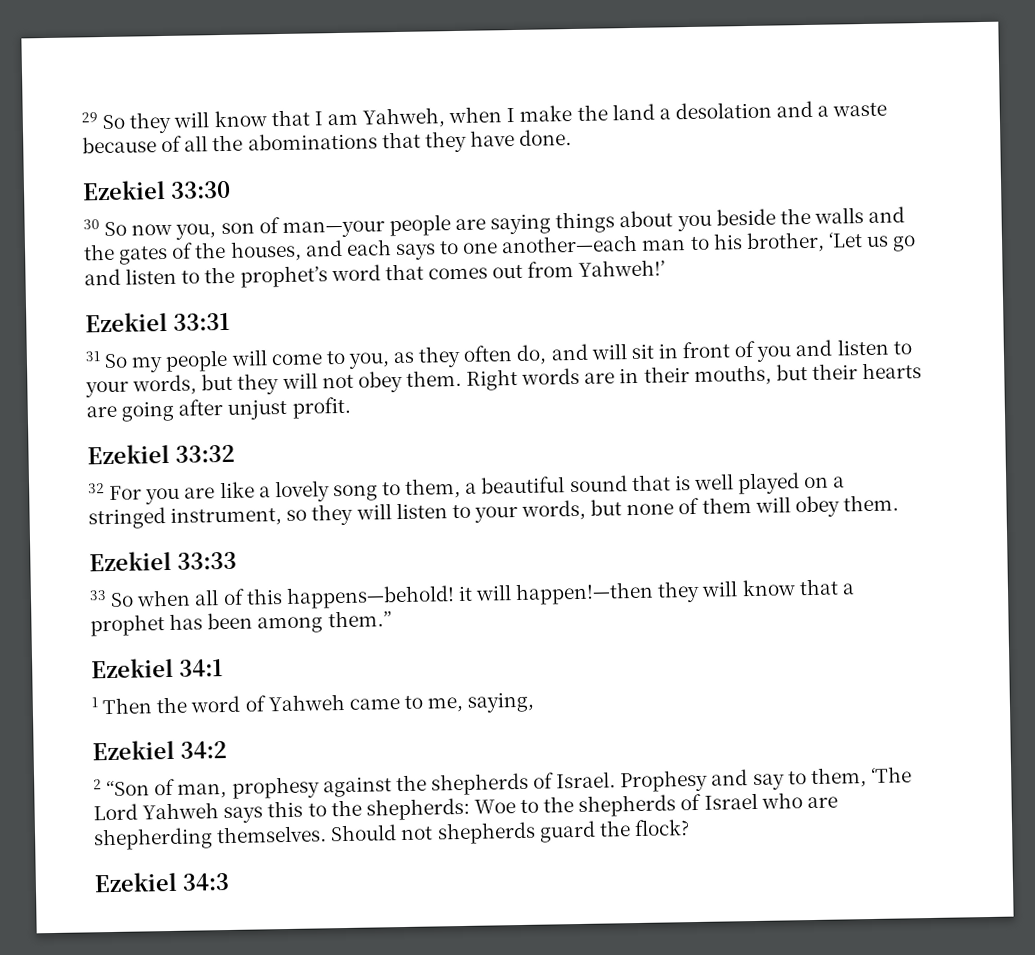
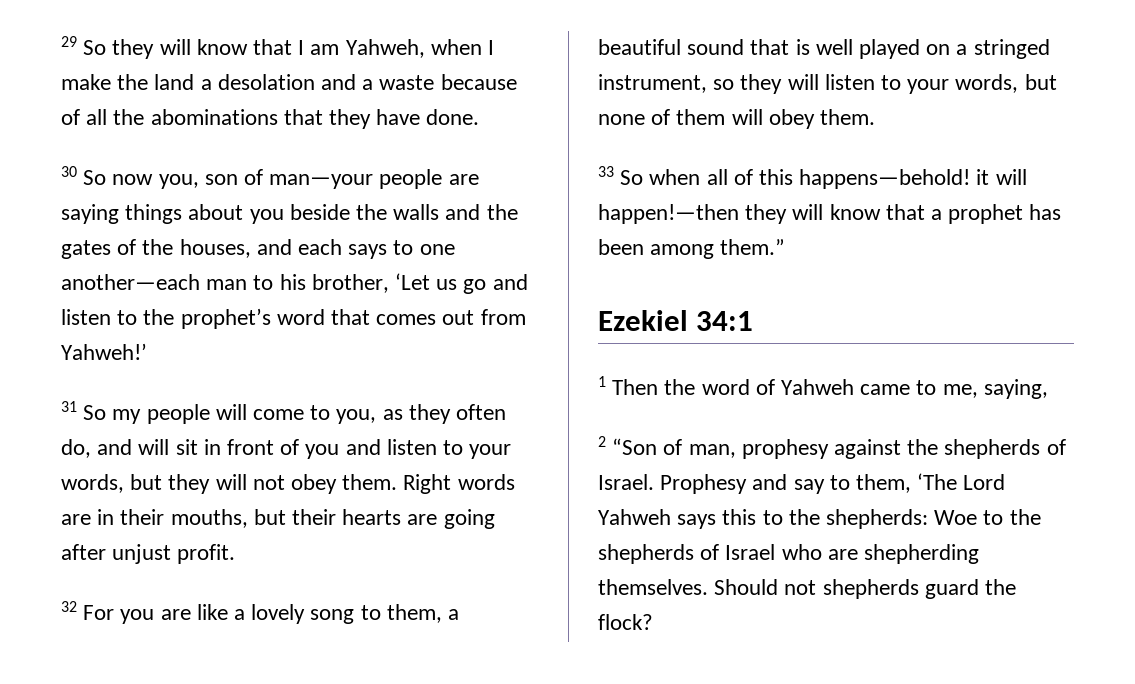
[82,179,231,201] // Ezekiel 33:30 -> (480, 117) none
[85,311,230,333] // Ezekiel 33:31 -> (147, 351) none
[87,443,235,465] // Ezekiel 33:32 -> (236, 554) none
[89,550,237,572] // Ezekiel 33:33 -> (876, 117) none
[92,739,227,761] // Ezekiel 34:2 -> (1048, 389) none
[94,871,230,893] // Ezekiel 34:3 -> (653, 622) none

